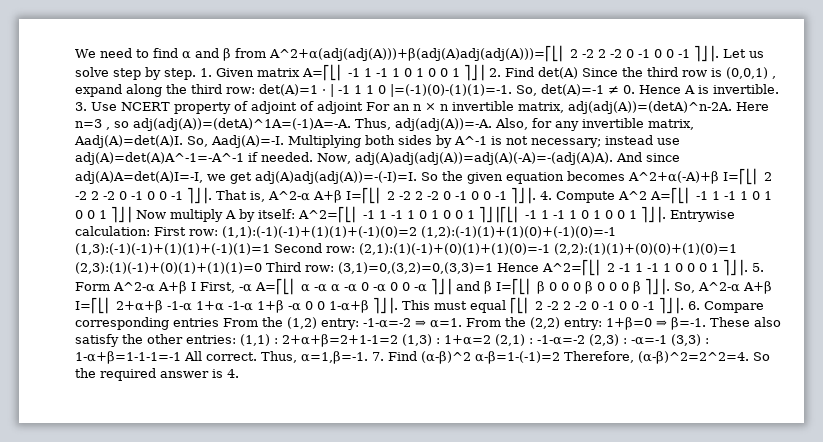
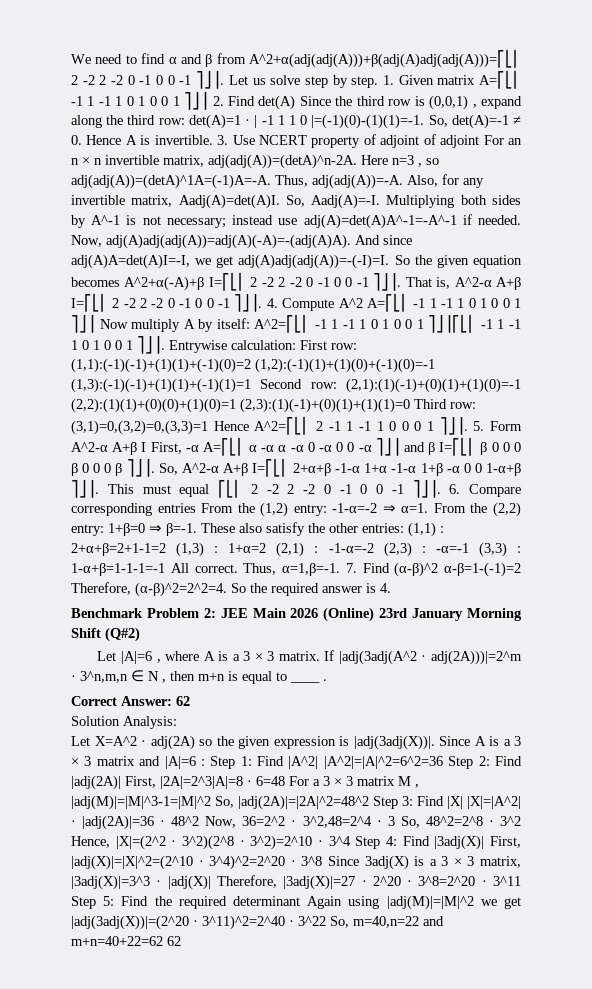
(239, 373) none -> [71,607,522,622] [71,627,140,642] [97,650,522,665] [71,670,287,684] [290,681,320,683] [323,679,327,681] [71,696,190,706] [71,716,177,729] [71,735,521,750] [71,756,522,769] [71,775,419,790] [71,795,521,810] [71,815,521,830] [71,835,521,850] [71,855,521,870] [71,875,522,890] [71,895,521,910] [71,915,444,930] [71,936,181,946] // Benchmark Problem 2: JEE Main 2026 (Online) 23rd January Morning Shift (Q#2) // Let |A|=6 , where A is a 3 × 3 matrix. If |adj(3adj(A^2 · adj(2A)))|=2^m · 3^n,m,n ∈ N , then m+n is equal to ____ . // Correct Answer: 62 // Solution Analysis: // Let X=A^2 · adj(2A) so the given expression is |adj(3adj(X))|. Since A is a 3 × 3 matrix and |A|=6 : Step 1: Find |A^2| |A^2|=|A|^2=6^2=36 Step 2: Find |adj(2A)| First, |2A|=2^3|A|=8 · 6=48 For a 3 × 3 matrix M , |adj(M)|=|M|^3-1=|M|^2 So, |adj(2A)|=|2A|^2=48^2 Step 3: Find |X| |X|=|A^2| · |adj(2A)|=36 · 48^2 Now, 36=2^2 · 3^2,48=2^4 · 3 So, 48^2=2^8 · 3^2 Hence, |X|=(2^2 · 3^2)(2^8 · 3^2)=2^10 · 3^4 Step 4: Find |3adj(X)| First, |adj(X)|=|X|^2=(2^10 · 3^4)^2=2^20 · 3^8 Since 3adj(X) is a 3 × 3 matrix, |3adj(X)|=3^3 · |adj(X)| Therefore, |3adj(X)|=27 · 2^20 · 3^8=2^20 · 3^11 Step 5: Find the required determinant Again using |adj(M)|=|M|^2 we get |adj(3adj(X))|=(2^20 · 3^11)^2=2^40 · 3^22 So, m=40,n=22 and m+n=40+22=62 62

